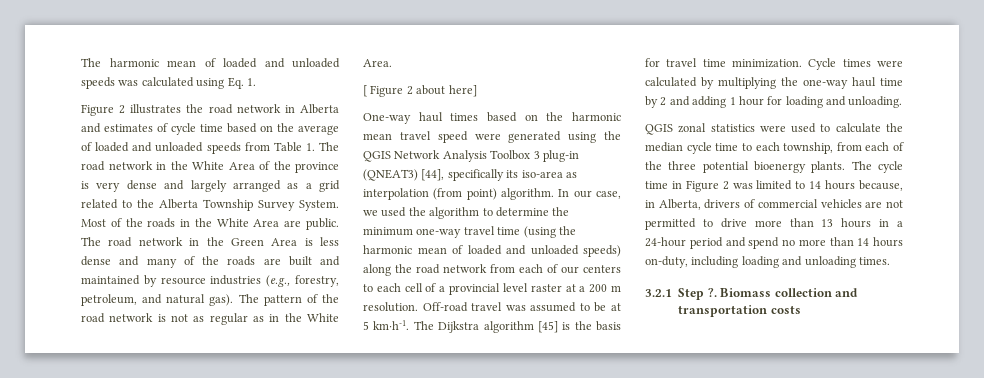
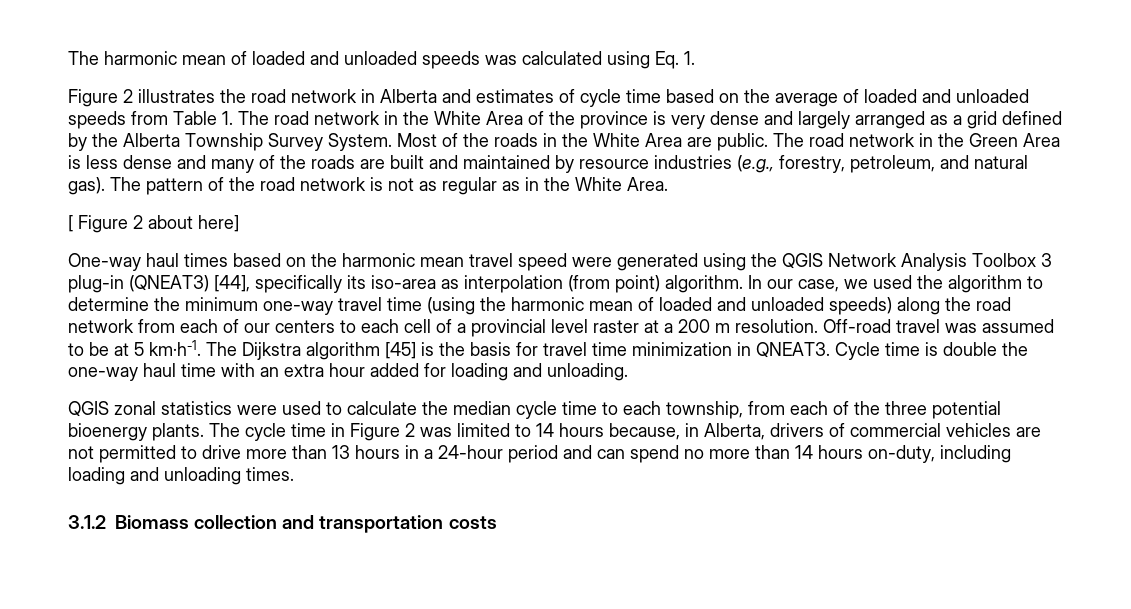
[81,199,132,209] related to -> [1002,111,1062,125] [68,133,87,151] defined by
[732,58,903,70] [645,77,903,89] [645,96,764,108] minimization. Cycle times were calculated by multiplying the one-way haul time by 2 and adding 1 hour -> [632,342,1028,360] [68,363,419,381] minimization in QNEAT3. Cycle time is double the one-way haul time with an extra hour added
(746, 242) none -> [597,449,625,459] can
[645,288,717,300] 3.2.1 Step ?. -> [68,515,106,529] 3.1.2

